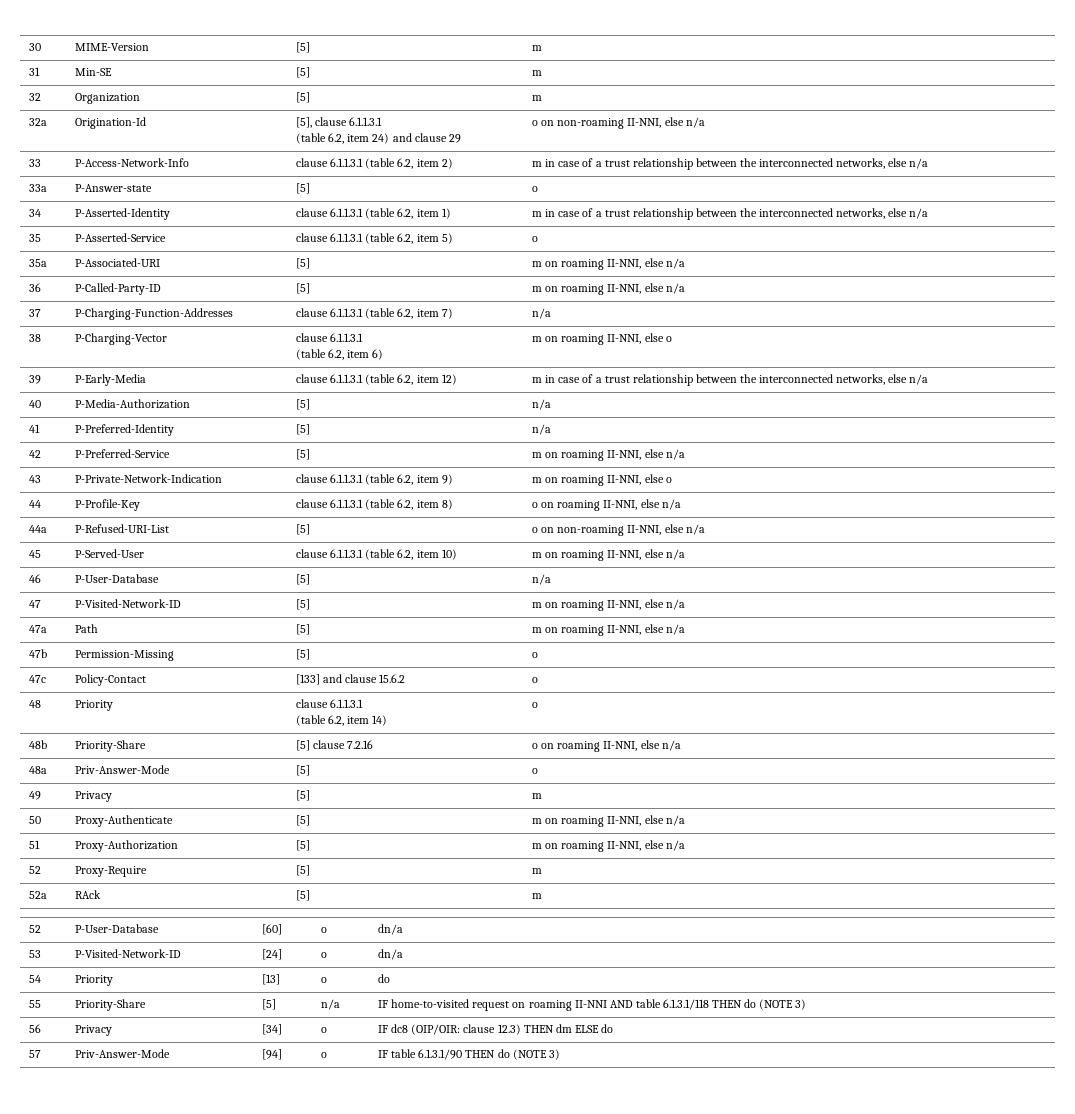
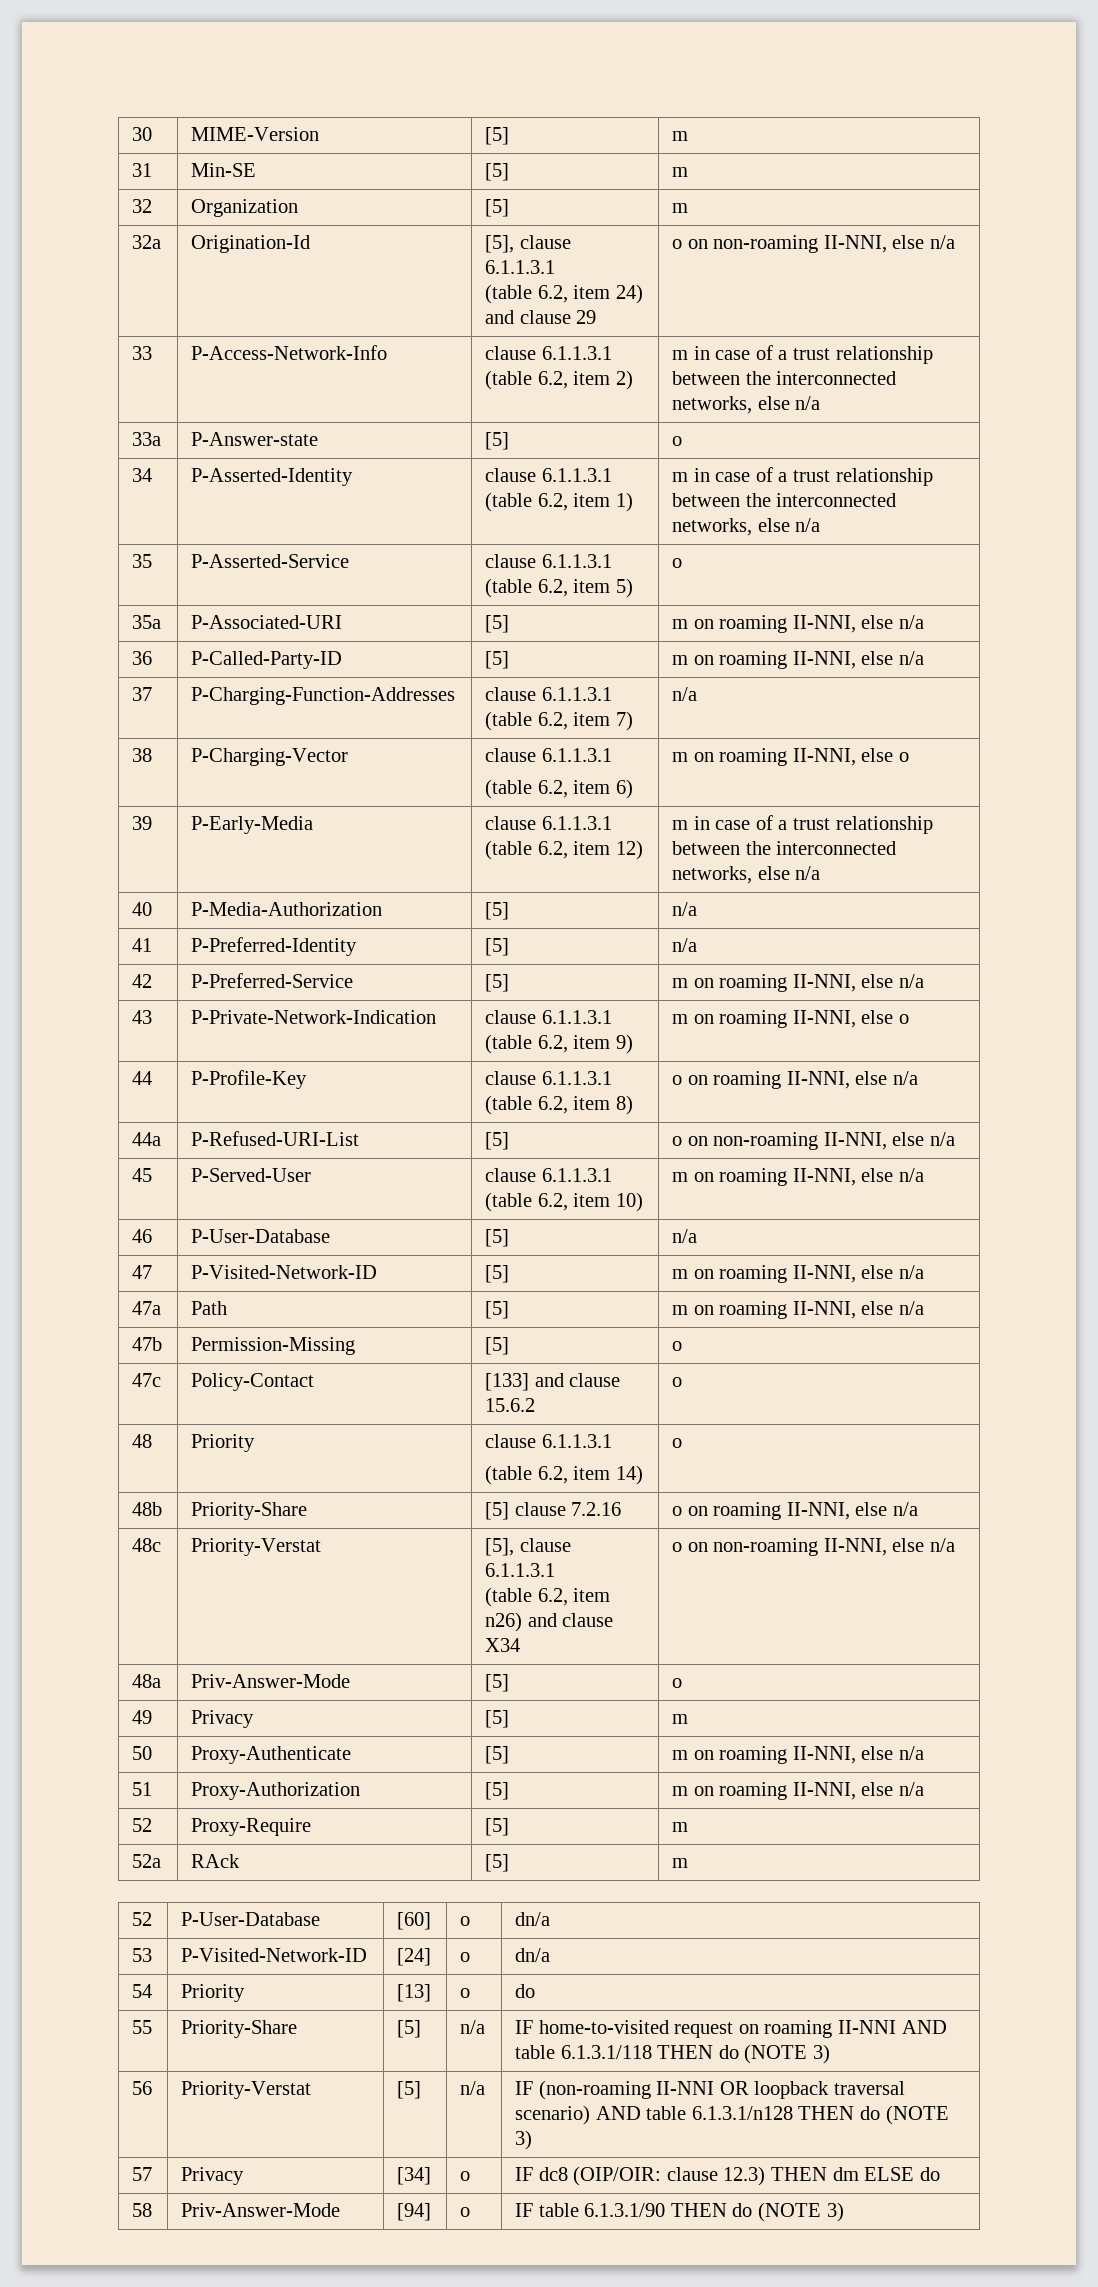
(681, 745) none -> [132,1538,162,1552] [191,1538,322,1556] [485,1538,571,1556] [485,1563,556,1577] [485,1587,611,1607] [485,1612,614,1632] [485,1638,521,1652] [672,1538,955,1556] // 48c | Priority-Verstat | [5], clause 6.1.1.3.1 // (table 6.2, item n26) and clause X34 | o on non-roaming II-NNI, else n/a
(42, 1028) none -> [181,2081,312,2099] [397,2081,422,2099] [460,2081,486,2095] [515,2080,905,2100] [515,2105,949,2125] [515,2130,533,2150] [132,2167,153,2181] | Priority-Verstat | [5] | n/a | IF (non-roaming II-NNI OR loopback traversal scenario) AND table 6.1.3.1/n128 THEN do (NOTE 3) // 57
[29,1050,42,1058] 57 -> [132,2203,153,2217] 58

